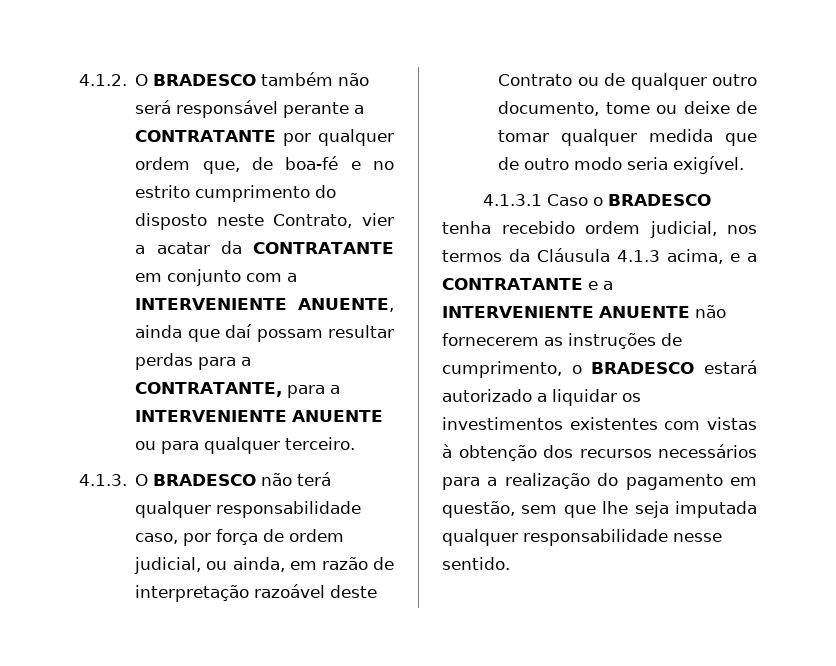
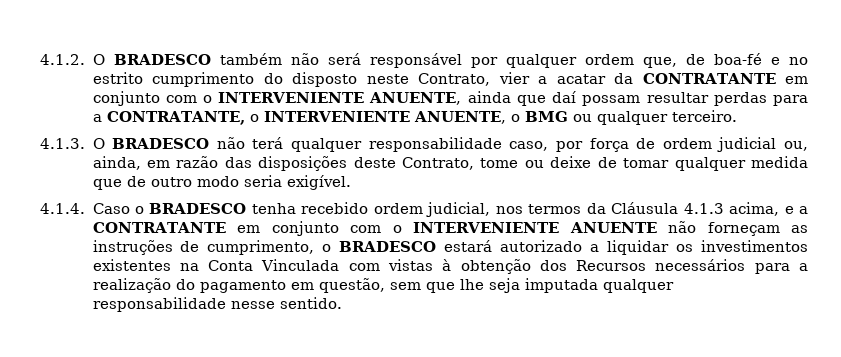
[283,102,365,118] [135,130,277,142] perante a CONTRATANTE -> (462, 60) none
[287,273,298,282] a -> [202,95,212,103] o
[287,385,341,398] [135,410,384,422] [135,441,200,454] para a INTERVENIENTE ANUENTE ou para -> [249,111,592,124] o INTERVENIENTE ANUENTE, o BMG ou
[134,557,228,574] judicial, ou -> [717,137,808,152] judicial ou,
[373,557,394,570] [135,584,378,602] [498,73,757,90] [498,101,600,116] de interpretação razoável deste Contrato ou de qualquer outro documento, -> [224,156,475,171] das disposições deste Contrato,
[483,194,543,206] 4.1.3.1 -> [40,203,85,214] 4.1.4.
[587,281,613,290] e a -> [237,221,402,236] em conjunto com o
[442,333,539,346] fornecerem -> [707,222,780,236] forneçam
(658, 423) none -> [179,259,340,271] na Conta Vinculada
[579,449,652,458] recursos -> [576,260,647,271] Recursos

